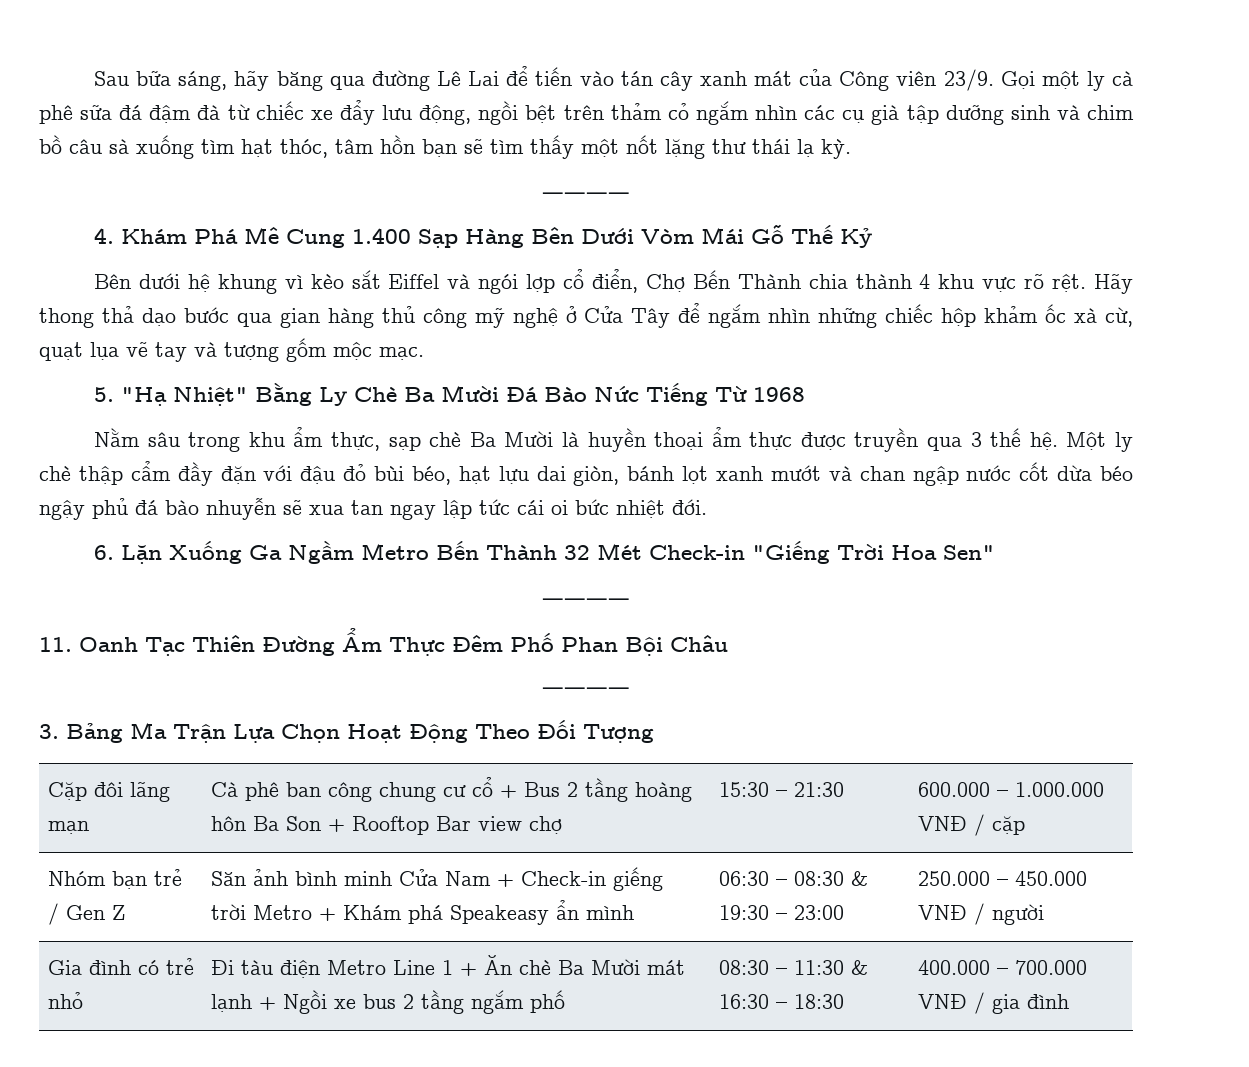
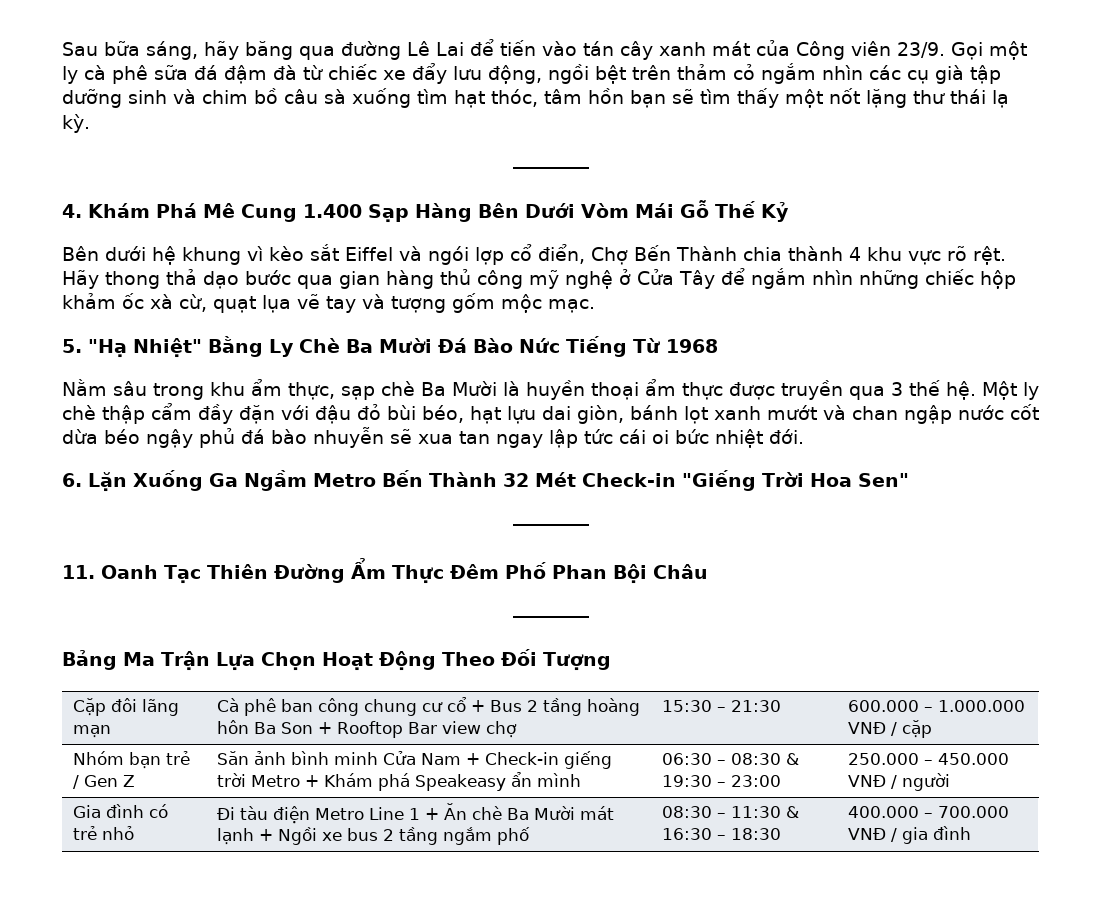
[39,724,59,739] 3. -> (589, 619) none

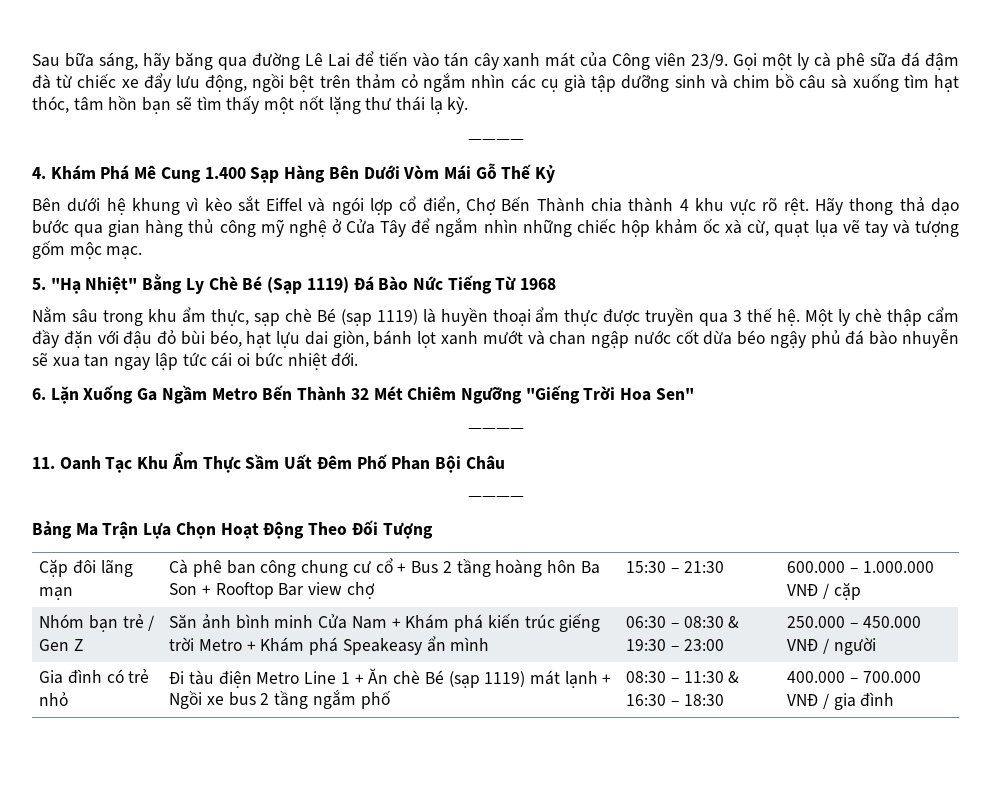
[345,338,432,353] Ba Mười -> [242,276,349,294] Bé (Sạp 1119)
[421,381,497,396] Ba Mười -> [316,308,418,326] Bé (sạp 1119)
[582,473,676,487] Check-in -> [407,386,522,404] Chiêm Ngưỡng
[207,557,444,584] Thiên Đường Ẩm Thực -> [137,452,313,473] Khu Ẩm Thực Sầm Uất
[484,752,559,765] Check-in -> [405,614,555,632] Khám phá kiến trúc
[506,806,575,820] Ba Mười -> [424,670,526,688] Bé (sạp 1119)

